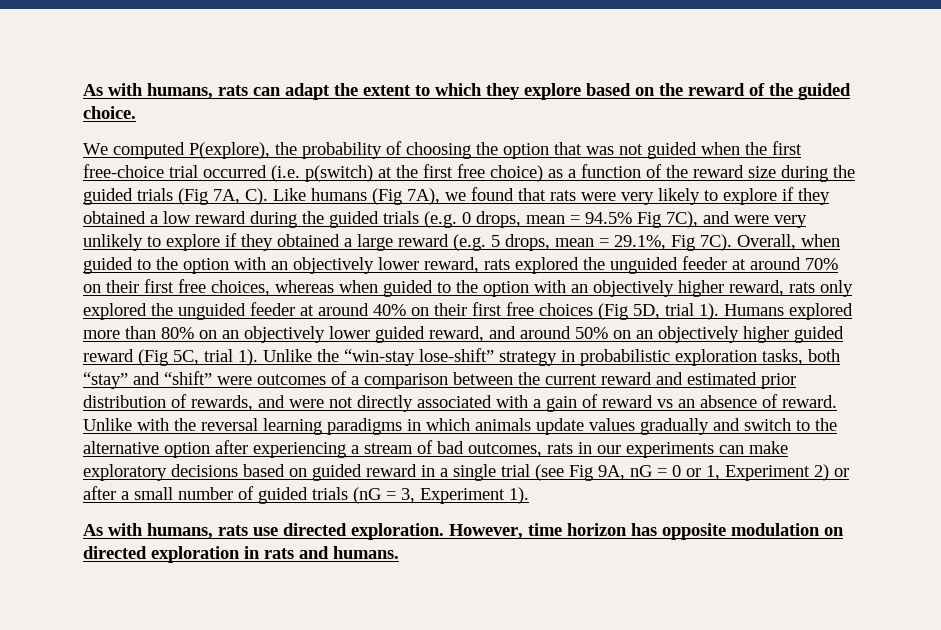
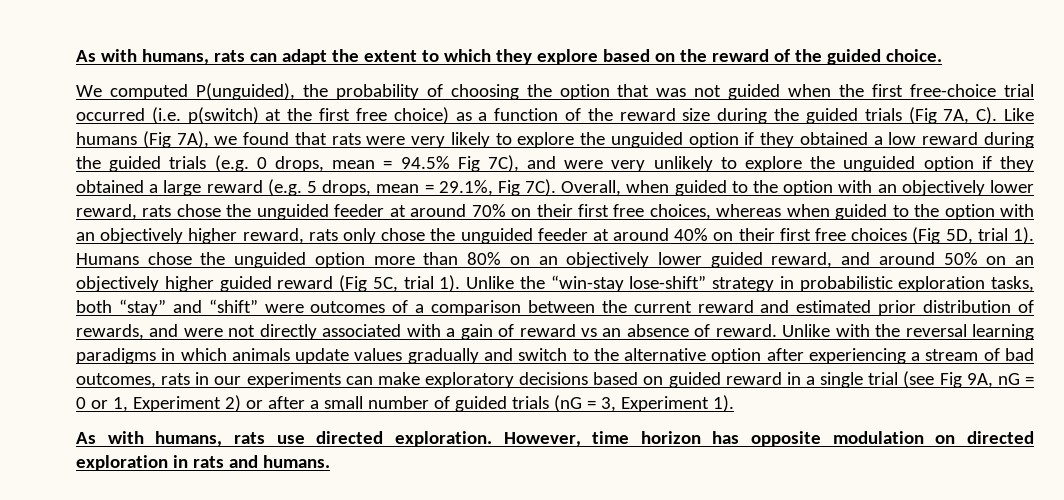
[189,142,270,159] P(explore), -> [195,83,295,100] P(unguided),
(777, 196) none -> [580,132,739,148] the unguided option
(220, 242) none -> [810,156,974,172] the unguided option
[515,257,579,274] explored -> [176,204,221,217] chose
[83,303,147,320] explored -> [381,228,426,241] chose
[789,303,853,320] explored -> [147,252,365,268] chose the unguided option

